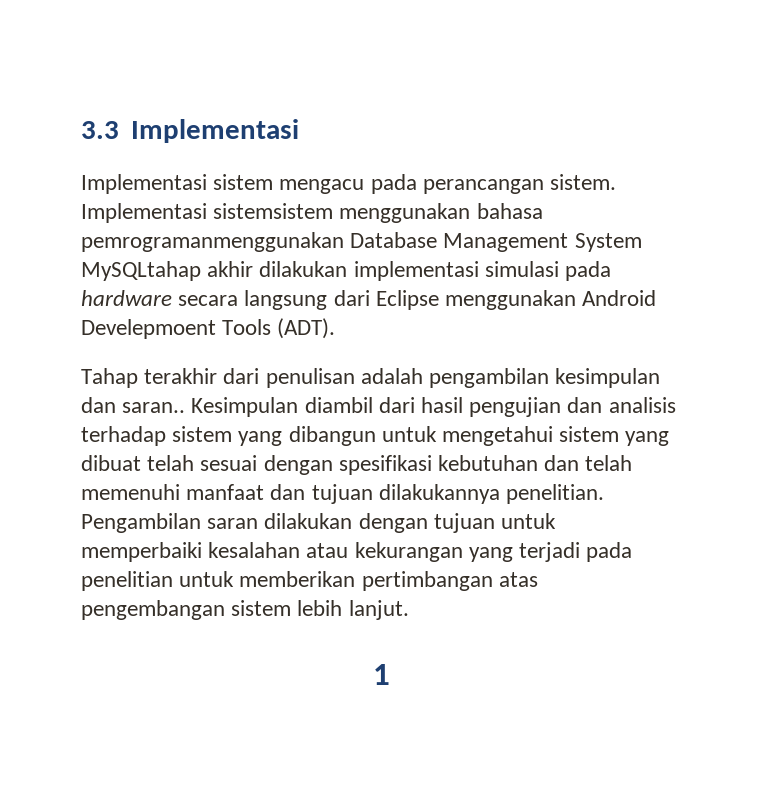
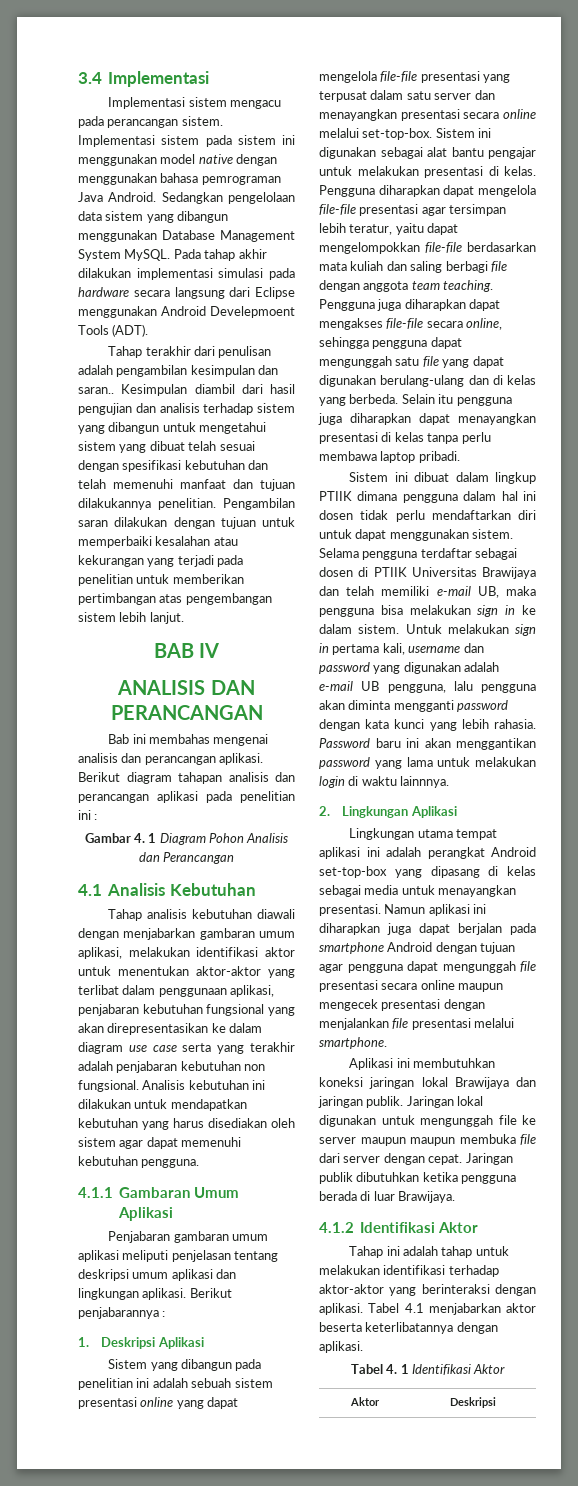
[81,121,119,139] 3.3 -> [78,72,102,84] 3.4
[213,203,543,223] [81,232,642,252] [81,261,201,281] sistemsistem menggunakan bahasa pemrogramanmenggunakan Database Management System MySQLtahap -> [161,135,295,147] [78,154,278,166] [78,173,281,185] [78,192,295,204] [78,211,229,223] [78,230,295,242] [78,249,236,261] sistem pada sistem ini menggunakan model native dengan menggunakan bahasa pemrograman Java Android. Sedangkan pengelolaan data sistem yang dibangun menggunakan Database Management System MySQL. Pada tahap
[372,664,390,685] 1 -> [153,643,220,658] [117,680,255,695] [110,705,263,720] [108,734,269,746] [78,753,264,765] [78,772,295,784] [78,791,295,803] [78,810,98,820] [84,833,289,845] [138,852,235,864] [78,883,256,896] [108,909,295,921] [78,928,295,940] [78,947,295,959] [78,966,295,978] [78,985,275,997] [78,1004,295,1016] [78,1023,263,1035] [78,1042,295,1054] [78,1061,266,1073] [78,1080,266,1092] [78,1099,247,1111] [78,1118,295,1130] [78,1137,242,1149] [78,1156,200,1168] [78,1187,240,1198] [118,1207,174,1221] [108,1231,269,1243] [78,1250,279,1262] [78,1269,237,1281] [78,1288,232,1300] [78,1307,166,1319] [78,1337,204,1349] [108,1359,262,1371] [78,1378,273,1390] [78,1397,239,1409] [319,71,511,83] [319,90,495,102] [319,109,536,121] [319,128,492,140] [319,147,536,159] [319,166,536,178] [319,185,536,197] [319,204,507,216] [319,223,459,235] [319,242,536,254] [319,261,507,273] [319,280,494,292] [319,299,501,311] [319,318,503,330] [319,337,462,349] [319,356,504,368] [319,375,536,387] [319,394,512,406] [318,413,536,425] [319,432,491,444] [319,451,460,463] [349,472,536,484] [319,491,536,503] [319,510,536,522] [319,529,514,541] [319,548,518,560] [319,567,536,579] [319,586,536,598] [319,605,536,617] [319,624,536,636] [319,643,484,655] [319,662,500,674] [319,681,536,693] [319,700,509,712] [319,719,536,731] [319,738,536,750] [319,757,536,769] [319,776,450,788] [319,806,457,818] [349,828,498,840] [319,847,536,859] [319,866,536,878] [319,885,517,897] [319,904,487,916] [319,923,536,935] [319,942,516,954] [319,961,536,973] [319,980,504,992] [319,999,485,1011] [319,1018,515,1030] [319,1037,387,1049] [349,1058,496,1070] [319,1077,536,1089] [318,1096,484,1108] [319,1115,536,1127] [319,1134,536,1146] [319,1153,513,1165] [319,1172,517,1184] [319,1191,456,1203] [319,1222,479,1233] [349,1246,509,1258] [319,1265,499,1277] [319,1284,536,1296] [319,1303,536,1315] [319,1322,498,1334] [319,1341,363,1353] [350,1364,506,1375] [349,1397,380,1406] [449,1397,496,1408] BAB IV // ANALISIS DAN PERANCANGAN // Bab ini membahas mengenai analisis dan perancangan aplikasi. Berikut diagram tahapan analisis dan perancangan aplikasi pada penelitian ini : // Gambar 4. 1 Diagram Pohon Analisis dan Perancangan // 4.1 Analisis Kebutuhan // Tahap analisis kebutuhan diawali dengan menjabarkan gambaran umum aplikasi, melakukan identifikasi aktor untuk menentukan aktor-aktor yang terlibat dalam penggunaan aplikasi, penjabaran kebutuhan fungsional yang akan direpresentasikan ke dalam diagram use case serta yang terakhir adalah penjabaran kebutuhan non fungsional. Analisis kebutuhan ini dilakukan untuk mendapatkan kebutuhan yang harus disediakan oleh sistem agar dapat memenuhi kebutuhan pengguna. // 4.1.1 Gambaran Umum Aplikasi // Penjabaran gambaran umum aplikasi meliputi penjelasan tentang deskripsi umum aplikasi dan lingkungan aplikasi. Berikut penjabarannya : // 1. Deskripsi Aplikasi // Sistem yang dibangun pada penelitian ini adalah sebuah sistem presentasi online yang dapat mengelola file-file presentasi yang terpusat dalam satu server dan menayangkan presentasi secara online melalui set-top-box. Sistem ini digunakan sebagai alat bantu pengajar untuk melakukan presentasi di kelas. Pengguna diharapkan dapat mengelola file-file presentasi agar tersimpan lebih teratur, yaitu dapat mengelompokkan file-file berdasarkan mata kuliah dan saling berbagi file dengan anggota team teaching. Pengguna juga diharapkan dapat mengakses file-file secara online, sehingga pengguna dapat mengunggah satu file yang dapat digunakan berulang-ulang dan di kelas yang berbeda. Selain itu pengguna juga diharapkan dapat menayangkan presentasi di kelas tanpa perlu membawa laptop pribadi. // Sistem ini dibuat dalam lingkup PTIIK dimana pengguna dalam hal ini dosen tidak perlu mendaftarkan diri untuk dapat menggunakan sistem. Selama pengguna terdaftar sebagai dosen di PTIIK Universitas Brawijaya dan telah memiliki e-mail UB, maka pengguna bisa melakukan sign in ke dalam sistem. Untuk melakukan sign in pertama kali, username dan password yang digunakan adalah e-mail UB pengguna, lalu pengguna akan diminta mengganti password dengan kata kunci yang lebih rahasia. Password baru ini akan menggantikan password yang lama untuk melakukan login di waktu lainnnya. // 2. Lingkungan Aplikasi // Lingkungan utama tempat aplikasi ini adalah perangkat Android set-top-box yang dipasang di kelas sebagai media untuk menayangkan presentasi. Namun aplikasi ini diharapkan juga dapat berjalan pada smartphone Android dengan tujuan agar pengguna dapat mengunggah file presentasi secara online maupun mengecek presentasi dengan menjalankan file presentasi melalui smartphone. // Aplikasi ini membutuhkan koneksi jaringan lokal Brawijaya dan jaringan publik. Jaringan lokal digunakan untuk mengunggah file ke server maupun maupun membuka file dari server dengan cepat. Jaringan publik dibutuhkan ketika pengguna berada di luar Brawijaya. // 4.1.2 Identifikasi Aktor // Tahap ini adalah tahap untuk melakukan identifikasi terhadap aktor-aktor yang berinteraksi dengan aplikasi. Tabel 4.1 menjabarkan aktor beserta keterlibatannya dengan aplikasi. // Tabel 4. 1 Identifikasi Aktor // Aktor | Deskripsi

